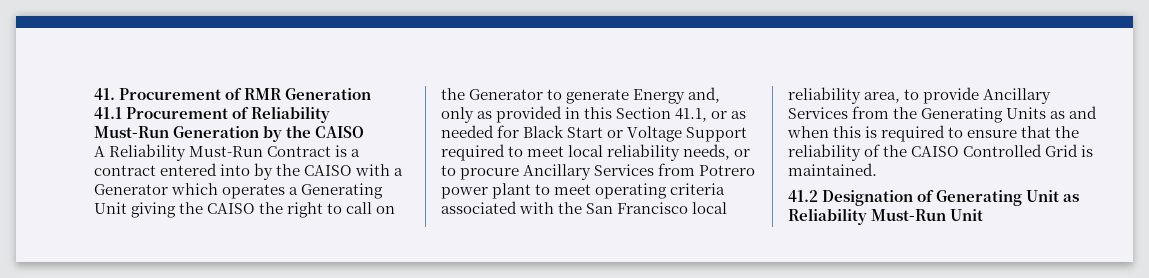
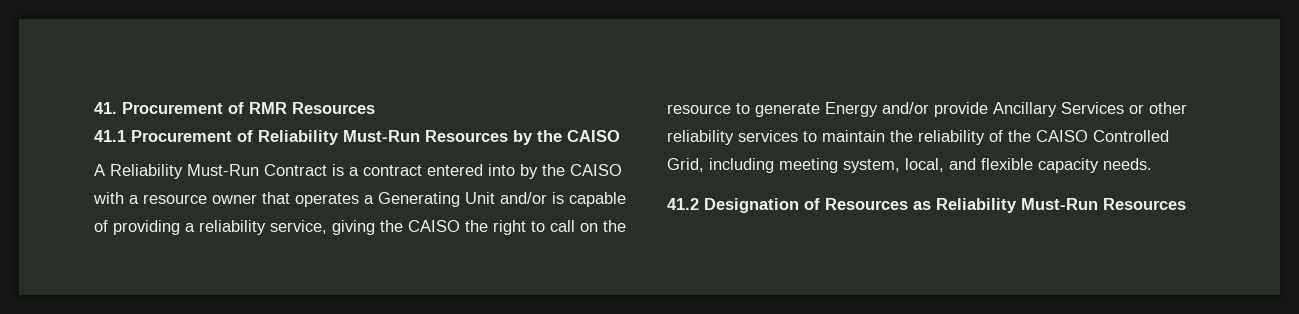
[285,88,372,100] Generation -> [292,102,375,114] Resources
[173,126,260,138] Generation -> [425,130,508,142] Resources
[94,183,219,195] Generator which -> [143,192,290,204] resource owner that
(127, 208) none -> [500,192,626,207] [94,220,327,235] and/or is capable of providing a reliability service,
[469,89,544,100] Generator -> [667,104,731,114] resource
[688,87,721,103] [441,106,747,123] [441,125,748,142] [441,144,751,161] [441,163,756,180] [441,183,726,199] [441,201,728,214] [788,87,1052,104] [788,106,1098,123] [787,125,1052,142] and, only as provided in this Section 41.1, or as needed for Black Start or Voltage Support required to meet local reliability needs, or to procure Ancillary Services from Potrero power plant to meet operating criteria associated with the San Francisco local reliability area, to provide Ancillary Services from the Generating Units as and when this is required to ensure that -> [882,102,1187,117] [667,130,885,145] and/or provide Ancillary Services or other reliability services to maintain
[1045,144,1094,157] [788,163,877,176] Grid is maintained. -> [667,158,1152,173] Grid, including meeting system, local, and flexible capacity needs.
[936,190,1060,206] Generating Unit -> [825,198,908,210] Resources
[950,209,984,221] Unit -> [1103,198,1186,210] Resources

